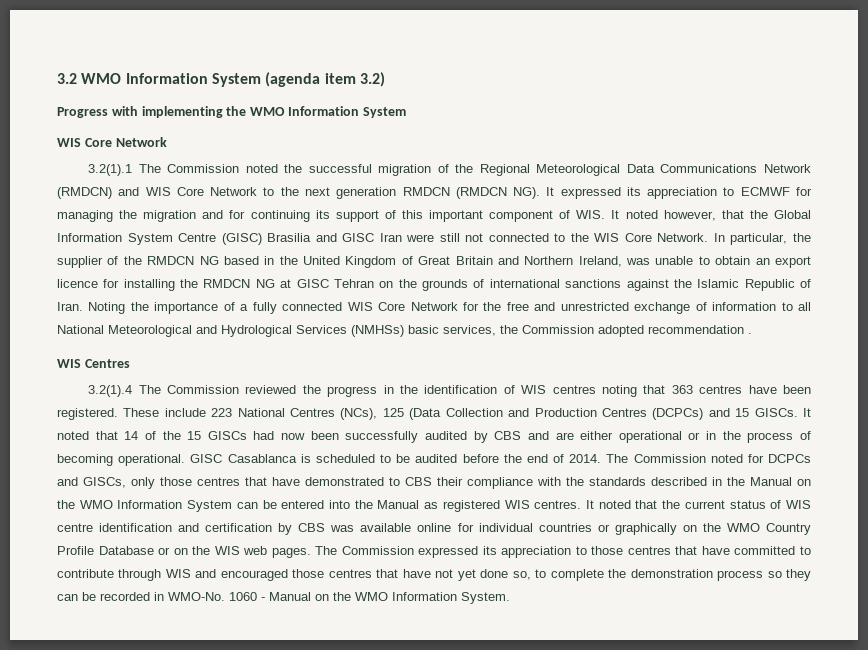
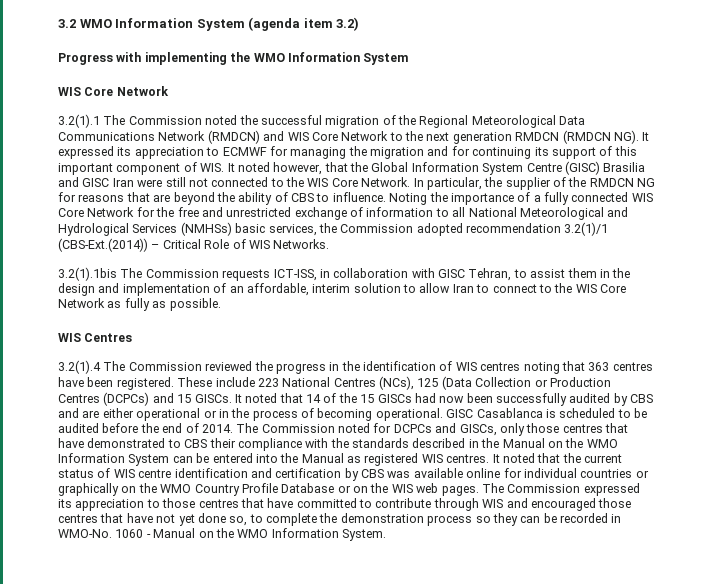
[223,256,812,268] [57,279,811,291] [57,302,83,311] based in the United Kingdom of Great Britain and Northern Ireland, was unable to obtain an export licence for installing the RMDCN NG at GISC Tehran on the grounds of international sanctions against the Islamic Republic of Iran. -> [58,192,386,205] for reasons that are beyond the ability of CBS to influence.
[748,333,752,334] . -> [564,222,609,236] [58,238,330,252] [58,267,631,281] [58,283,626,296] [58,298,221,311] 3.2(1)/1 (CBS-Ext.(2014)) – Critical Role of WIS Networks. // 3.2(1).1bis The Commission requests ICT-ISS, in collaboration with GISC Tehran, to assist them in the design and implementation of an affordable, interim solution to allow Iran to connect to the WIS Core Network as fully as possible.
[508,408,530,417] and -> [534,379,548,387] or

